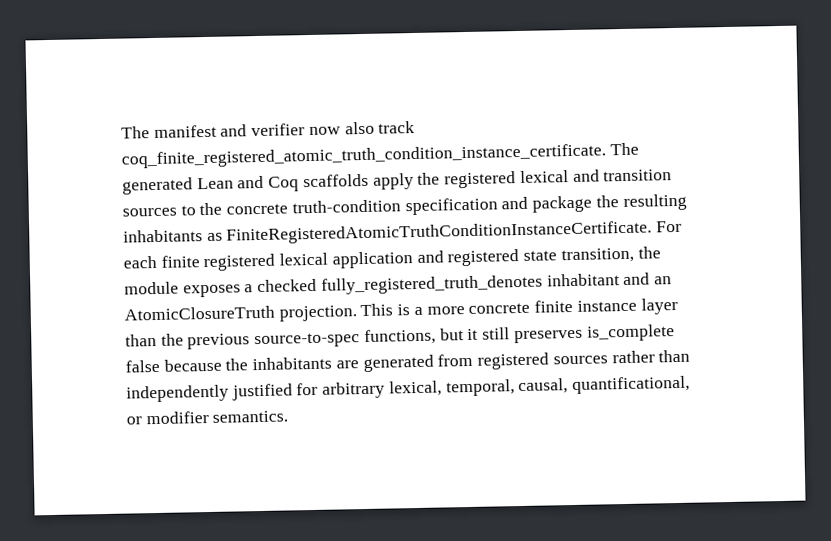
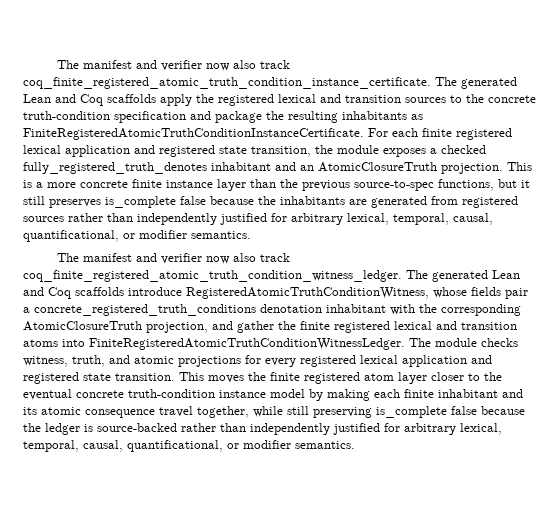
(289, 416) none -> [56,253,290,264] [23,270,520,282] [23,287,528,299] [23,304,521,316] [23,321,517,333] [23,338,518,350] [23,355,492,367] [23,372,502,384] [23,389,523,401] [23,406,525,418] [23,423,502,435] [23,440,355,452] // The manifest and verifier now also track coq_finite_registered_atomic_truth_condition_witness_ledger. The generated Lean and Coq scaffolds introduce RegisteredAtomicTruthConditionWitness, whose fields pair a concrete_registered_truth_conditions denotation inhabitant with the corresponding AtomicClosureTruth projection, and gather the finite registered lexical and transition atoms into FiniteRegisteredAtomicTruthConditionWitnessLedger. The module checks witness, truth, and atomic projections for every registered lexical application and registered state transition. This moves the finite registered atom layer closer to the eventual concrete truth-condition instance model by making each finite inhabitant and its atomic consequence travel together, while still preserving is_complete false because the ledger is source-backed rather than independently justified for arbitrary lexical, temporal, causal, quantificational, or modifier semantics.

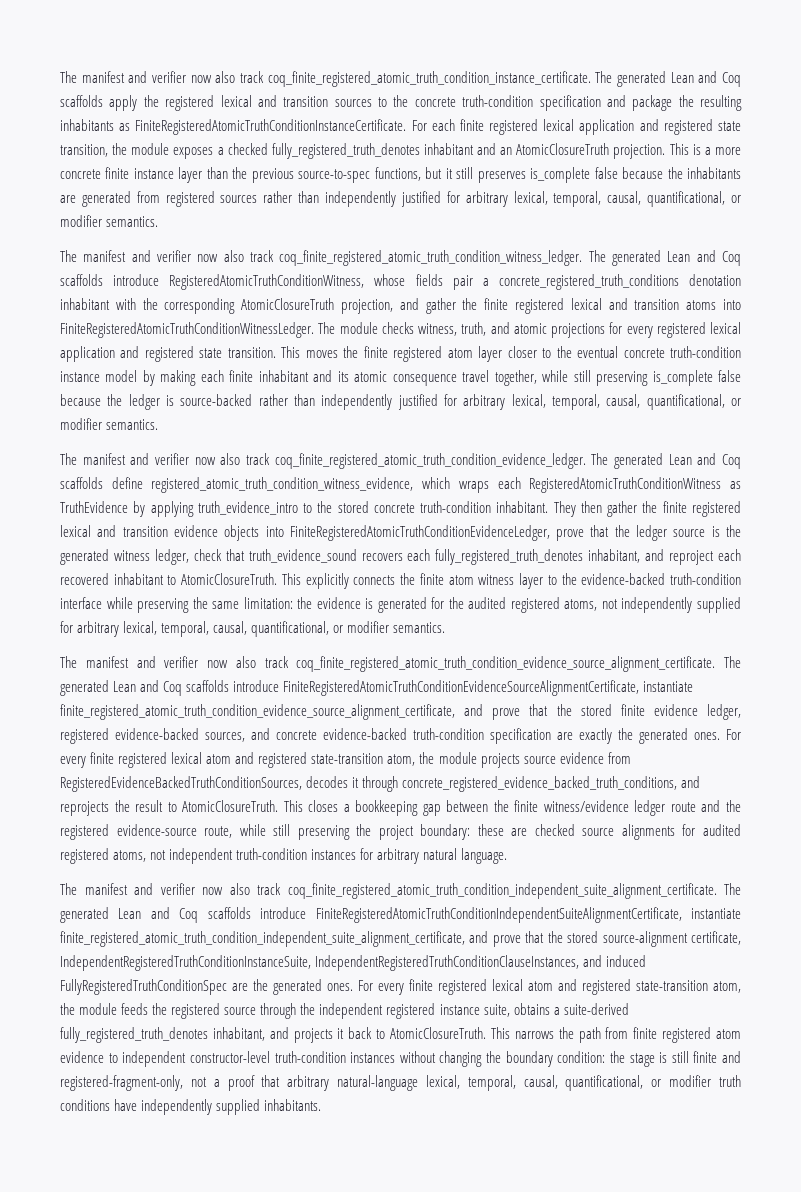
(355, 445) none -> [60,453,741,469] [60,477,741,493] [60,501,741,517] [60,525,741,541] [60,549,741,565] [60,573,742,589] [60,597,741,613] [60,621,446,637] [60,656,741,672] [60,680,694,696] [60,704,741,720] [60,728,741,744] [60,752,631,768] [60,776,701,792] [60,800,741,816] [60,824,741,840] [60,848,508,864] [60,883,741,899] [60,907,741,923] [60,931,742,947] [60,955,647,971] [60,979,741,995] [60,1003,629,1019] [60,1027,742,1043] [60,1051,741,1067] [60,1075,741,1091] [60,1099,322,1115] // The manifest and verifier now also track coq_finite_registered_atomic_truth_condition_evidence_ledger. The generated Lean and Coq scaffolds define registered_atomic_truth_condition_witness_evidence, which wraps each RegisteredAtomicTruthConditionWitness as TruthEvidence by applying truth_evidence_intro to the stored concrete truth-condition inhabitant. They then gather the finite registered lexical and transition evidence objects into FiniteRegisteredAtomicTruthConditionEvidenceLedger, prove that the ledger source is the generated witness ledger, check that truth_evidence_sound recovers each fully_registered_truth_denotes inhabitant, and reproject each recovered inhabitant to AtomicClosureTruth. This explicitly connects the finite atom witness layer to the evidence-backed truth-condition interface while preserving the same limitation: the evidence is generated for the audited registered atoms, not independently supplied for arbitrary lexical, temporal, causal, quantificational, or modifier semantics. // The manifest and verifier now also track coq_finite_registered_atomic_truth_condition_evidence_source_alignment_certificate. The generated Lean and Coq scaffolds introduce FiniteRegisteredAtomicTruthConditionEvidenceSourceAlignmentCertificate, instantiate finite_registered_atomic_truth_condition_evidence_source_alignment_certificate, and prove that the stored finite evidence ledger, registered evidence-backed sources, and concrete evidence-backed truth-condition specification are exactly the generated ones. For every finite registered lexical atom and registered state-transition atom, the module projects source evidence from RegisteredEvidenceBackedTruthConditionSources, decodes it through concrete_registered_evidence_backed_truth_conditions, and reprojects the result to AtomicClosureTruth. This closes a bookkeeping gap between the finite witness/evidence ledger route and the registered evidence-source route, while still preserving the project boundary: these are checked source alignments for audited registered atoms, not independent truth-condition instances for arbitrary natural language. // The manifest and verifier now also track coq_finite_registered_atomic_truth_condition_independent_suite_alignment_certificate. The generated Lean and Coq scaffolds introduce FiniteRegisteredAtomicTruthConditionIndependentSuiteAlignmentCertificate, instantiate finite_registered_atomic_truth_condition_independent_suite_alignment_certificate, and prove that the stored source-alignment certificate, IndependentRegisteredTruthConditionInstanceSuite, IndependentRegisteredTruthConditionClauseInstances, and induced FullyRegisteredTruthConditionSpec are the generated ones. For every finite registered lexical atom and registered state-transition atom, the module feeds the registered source through the independent registered instance suite, obtains a suite-derived fully_registered_truth_denotes inhabitant, and projects it back to AtomicClosureTruth. This narrows the path from finite registered atom evidence to independent constructor-level truth-condition instances without changing the boundary condition: the stage is still finite and registered-fragment-only, not a proof that arbitrary natural-language lexical, temporal, causal, quantificational, or modifier truth conditions have independently supplied inhabitants.

